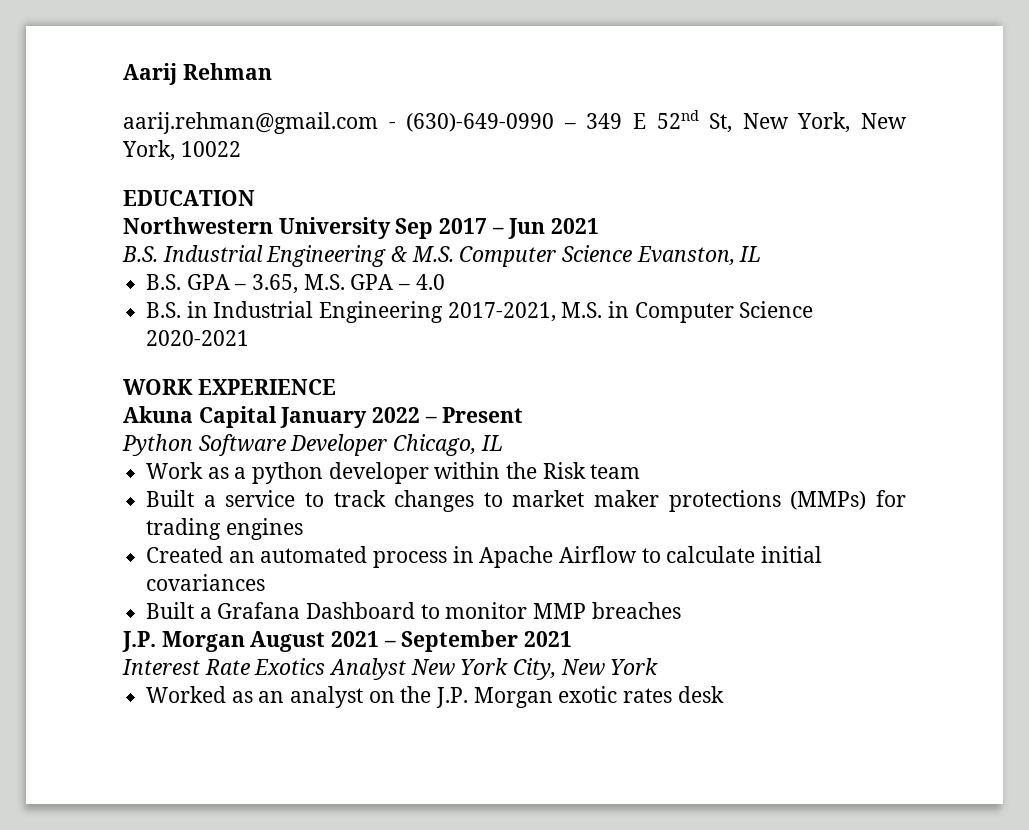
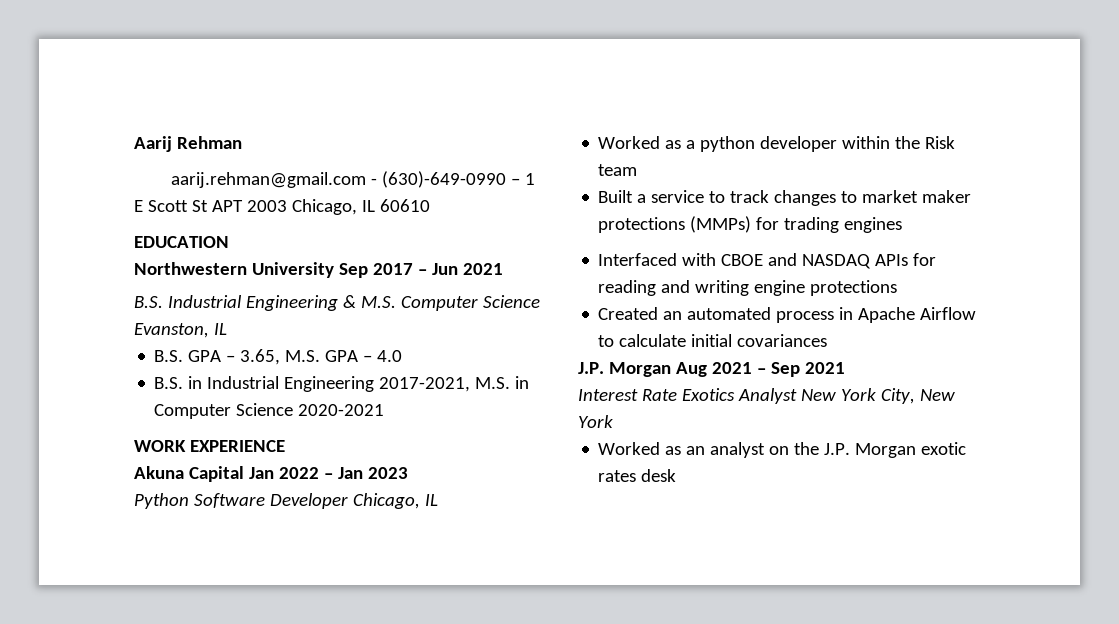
[586,110,908,133] [122,140,241,161] 349 E 52nd St, New York, New York, 10022 -> [525,173,536,185] [134,199,430,215] 1 E Scott St APT 2003 Chicago, IL 60610
[280,407,368,428] January -> [248,467,274,479] Jan
[442,407,524,423] Present -> [337,467,408,479] Jan 2023
[146,462,204,479] Work -> [598,136,661,149] Worked
(303, 529) none -> [598,253,937,269] [598,280,898,296] // Interfaced with CBOE and NASDAQ APIs for reading and writing engine protections
[146,602,681,619] [122,631,326,652] // Built a Grafana Dashboard to monitor MMP breaches // J.P. Morgan August -> [578,362,707,377] // J.P. Morgan Aug
[401,630,519,652] September -> [770,362,800,377] Sep

